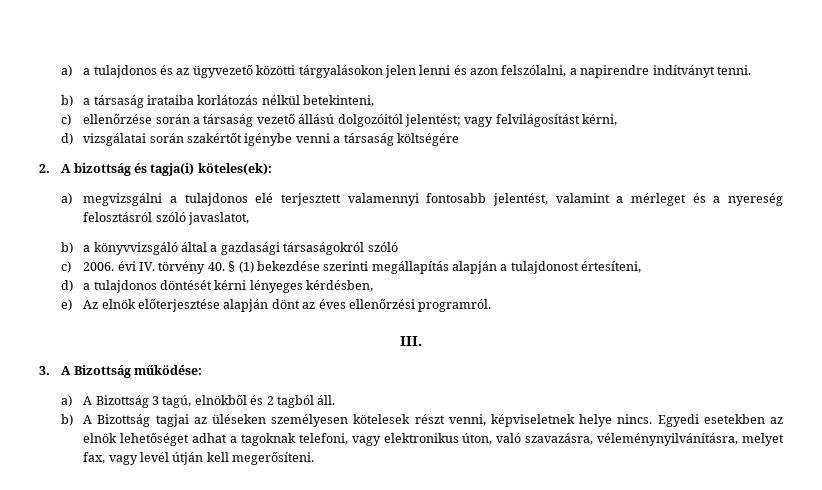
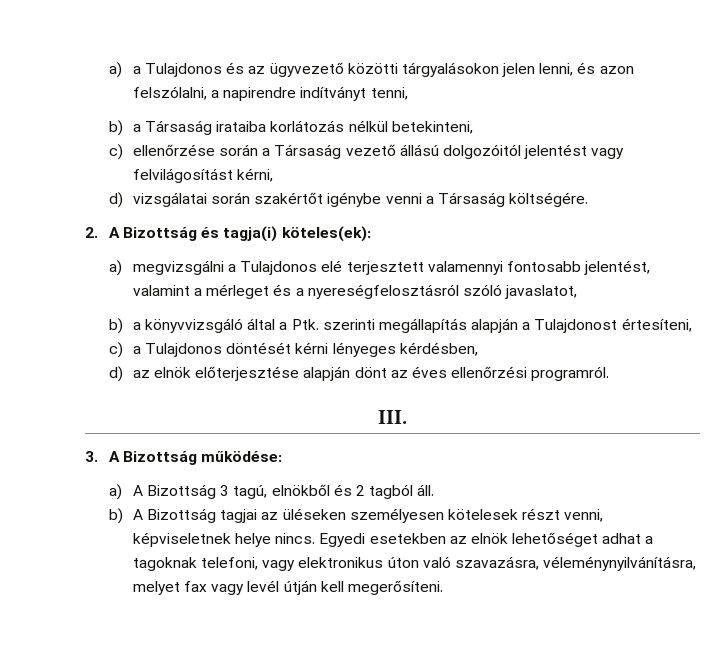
[93,65,157,78] tulajdonos -> [144,63,222,77] Tulajdonos
[419,65,451,75] lenni -> [539,63,574,76] lenni,
[716,65,751,75] [61,95,144,108] tenni. // b) a társaság -> [370,87,408,100] [108,120,212,136] tenni, // b) a Társaság
[203,114,254,127] társaság -> [274,144,342,159] Társaság
[404,114,461,127] jelentést; -> [524,144,588,159] jelentést
[343,133,459,146] társaság költségére -> [437,192,589,207] Társaság költségére.
[73,163,131,176] bizottság -> [123,227,198,241] Bizottság
[184,193,248,206] tulajdonos -> [240,261,318,275] Tulajdonos
[728,193,784,206] [83,212,153,222] nyereség felosztásról -> [307,284,459,299] nyereségfelosztásról
[220,242,398,255] [61,261,320,274] gazdasági társaságokról szóló // c) 2006. évi IV. törvény 40. § (1) bekezdése -> [291,319,319,330] Ptk.
[510,261,579,274] tulajdonost -> [534,319,618,333] Tulajdonost
[61,280,157,293] d) a tulajdonos -> [108,342,222,358] c) a Tulajdonos
[61,299,99,311] e) Az -> [108,366,150,382] d) az
[462,433,493,445] úton, -> [387,557,419,568] úton
[83,452,106,464] fax, -> [183,581,207,592] fax

